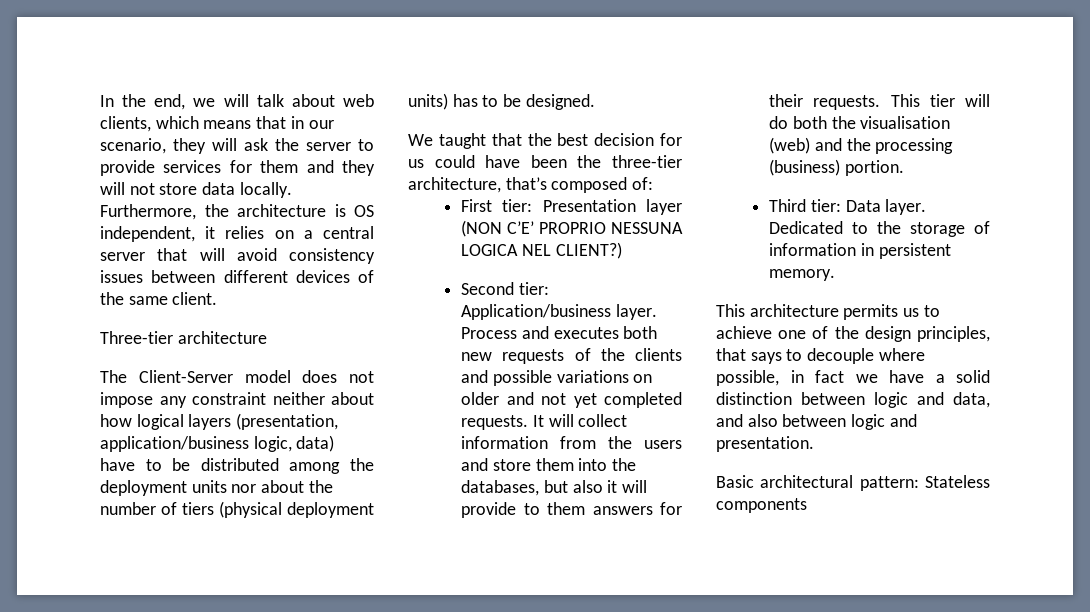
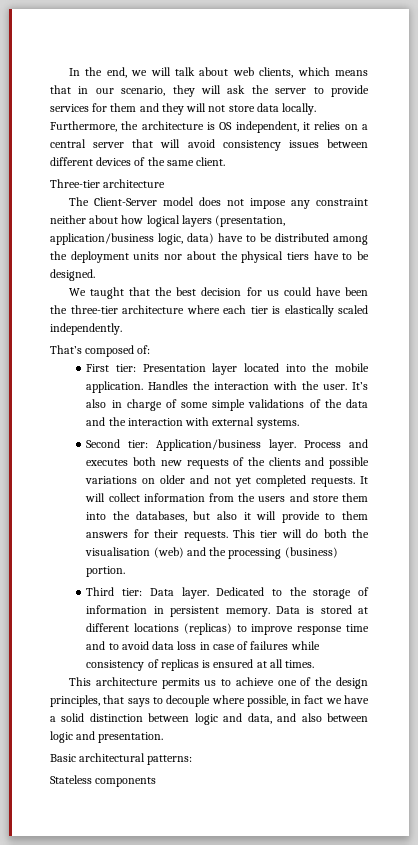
[100,501,374,518] [408,93,478,110] number of tiers (physical deployment units) has -> [241,251,339,263] physical tiers have
[408,177,547,193] architecture, that’s -> [122,305,368,317] [50,323,122,335] [50,345,82,354] architecture where each tier is elastically scaled independently. // That’s
[461,220,683,237] [461,242,622,259] (NON C’E’ PROPRIO NESSUNA LOGICA NEL CLIENT?) -> [244,363,370,372] [86,381,368,393] [86,399,368,411] [86,417,299,429] located into the mobile application. Handles the interaction with the user. It’s also in charge of some simple validations of the data and the interaction with external systems.
(836, 275) none -> [275,605,368,614] [86,623,369,635] [86,641,320,650] [86,659,315,671] Data is stored at different locations (replicas) to improve response time and to avoid data loss in case of failures while consistency of replicas is ensured at all times.
[859,476,919,491] pattern: -> [147,755,193,765] patterns: //

